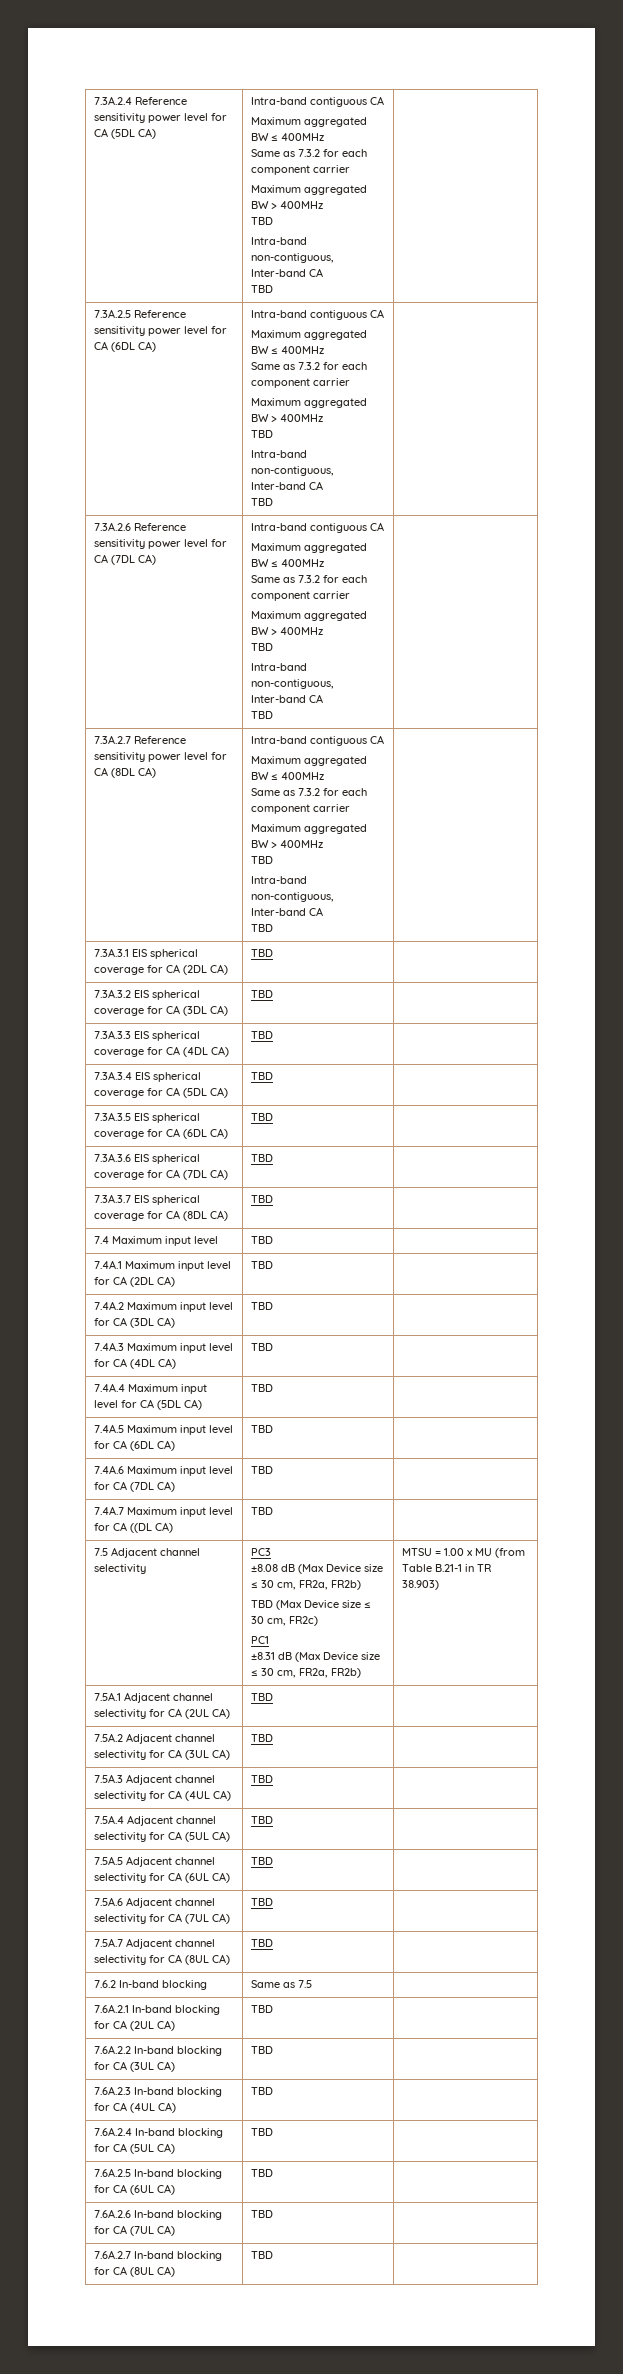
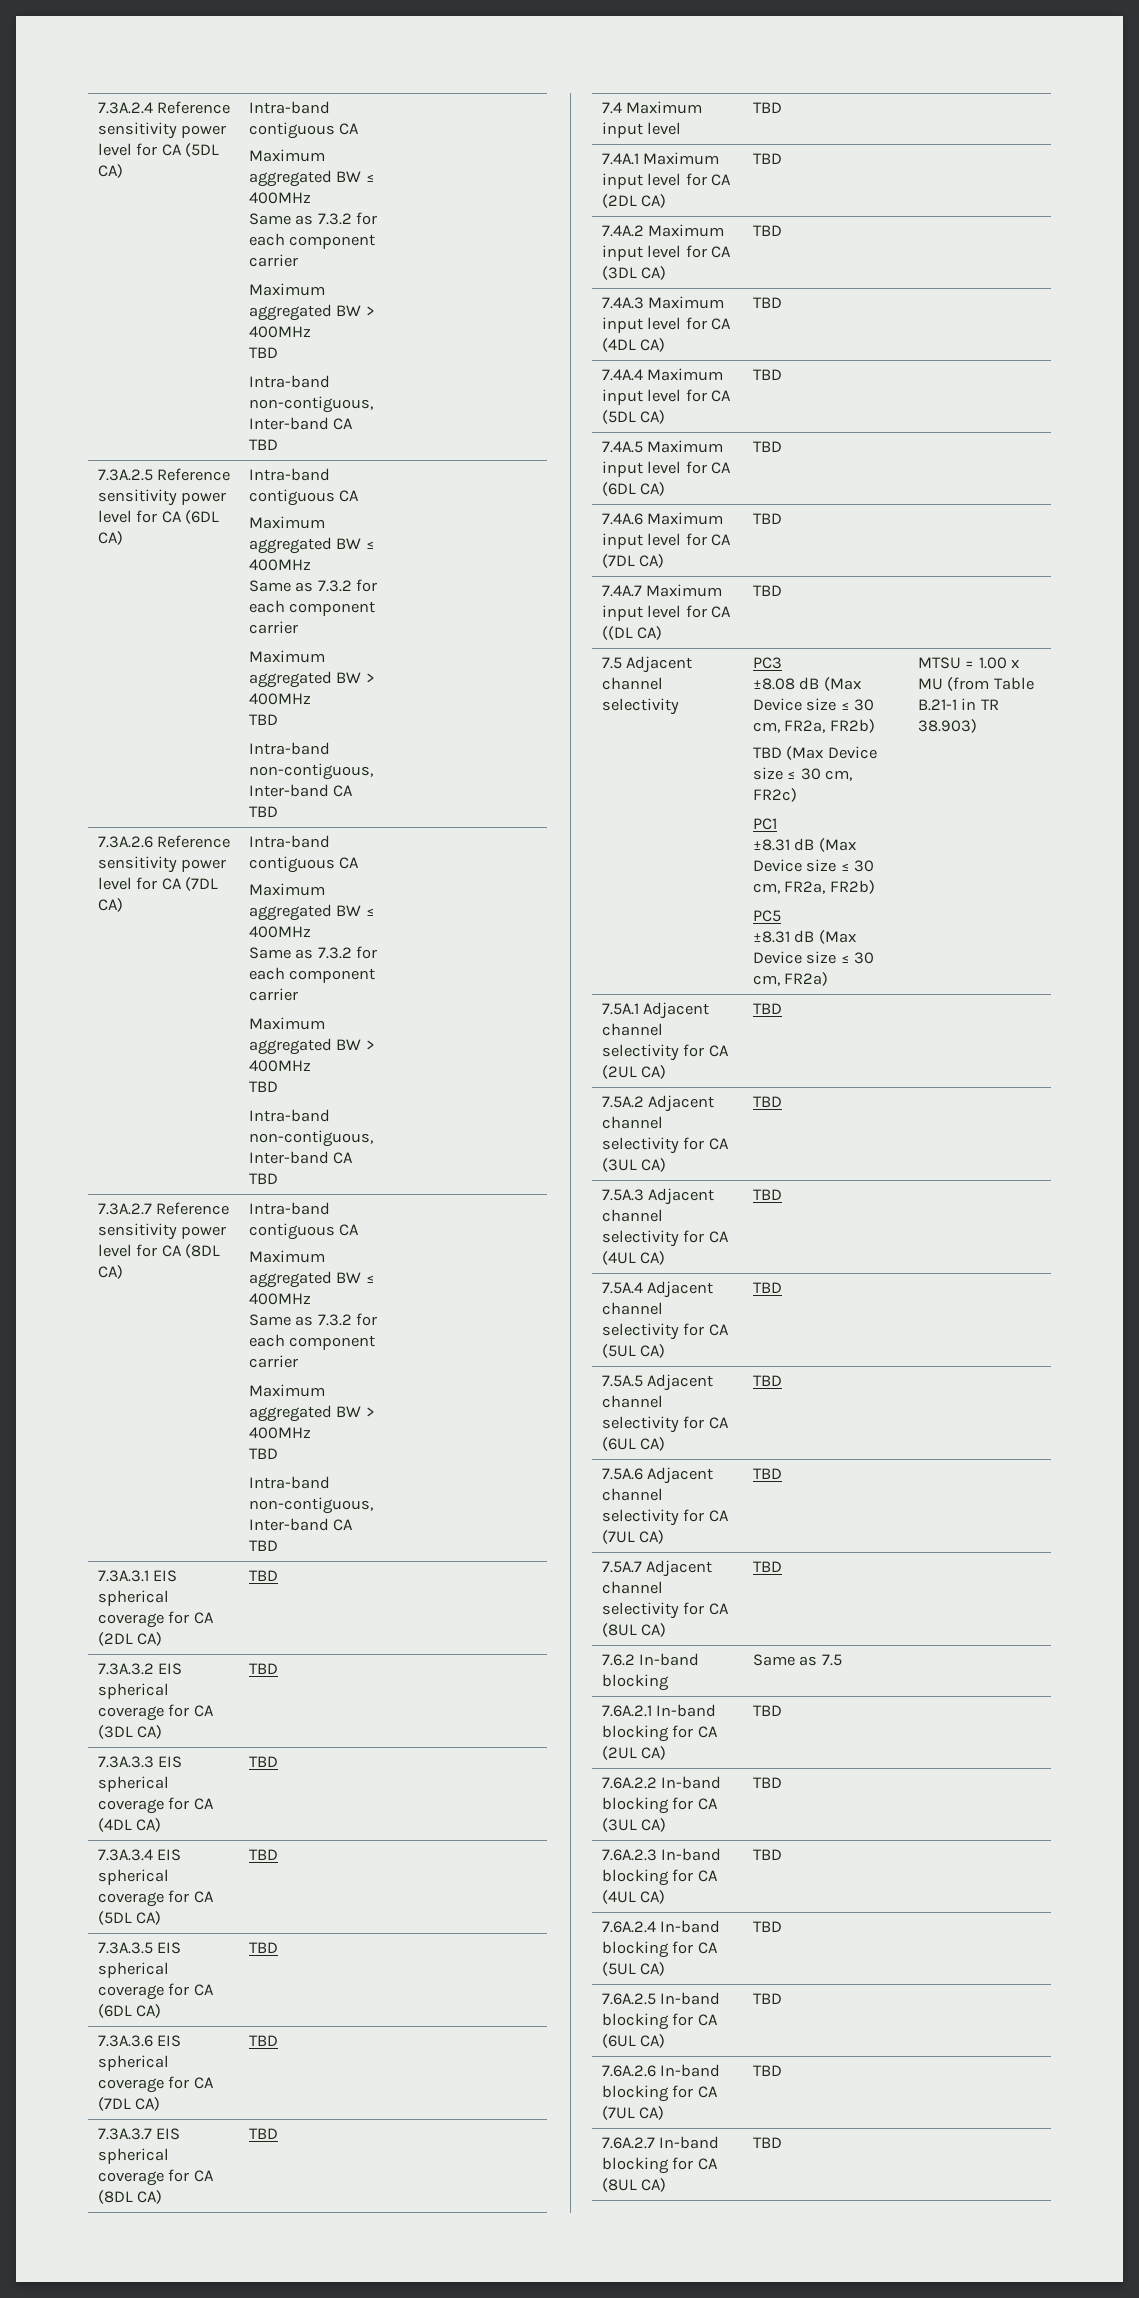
(362, 1673) none -> [752,910,781,922] [752,930,856,944] [752,951,875,964] [752,972,829,986] // PC5 // ±8.31 dB (Max Device size ≤ 30 cm, FR2a)

